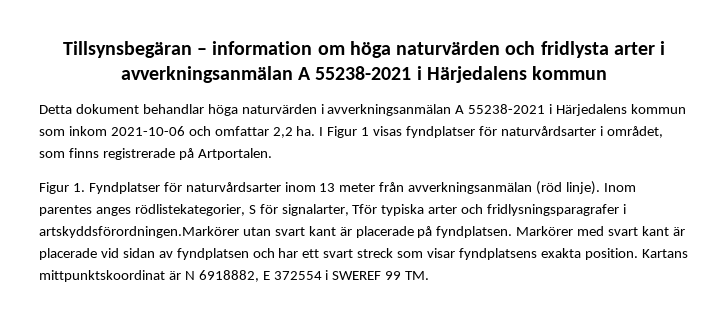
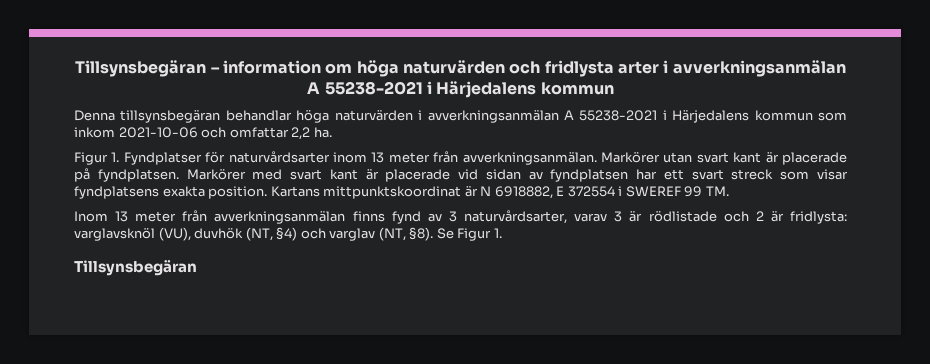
[39,104,139,114] Detta dokument -> [74,110,221,123] Denna tillsynsbegäran
[319,126,663,138] [39,148,272,160] I Figur 1 visas fyndplatser för naturvårdsarter i området, som finns registrerade på Artportalen. -> (332, 132) none
[408,181,636,195] [39,204,627,216] [39,226,239,238] avverkningsanmälan (röd linje). Inom parentes anges rödlistekategorier, S för signalarter, Tför typiska arter och fridlysningsparagrafer i artskyddsförordningen.Markörer -> [462,152,660,165] avverkningsanmälan. Markörer
[252,248,275,258] och -> (629, 175) none
(430, 275) none -> [74,210,848,224] [74,227,502,241] [74,260,197,276] // Inom 13 meter från avverkningsanmälan finns fynd av 3 naturvårdsarter, varav 3 är rödlistade och 2 är fridlysta: varglavsknöl (VU), duvhök (NT, §4) och varglav (NT, §8). Se Figur 1. // Tillsynsbegäran

